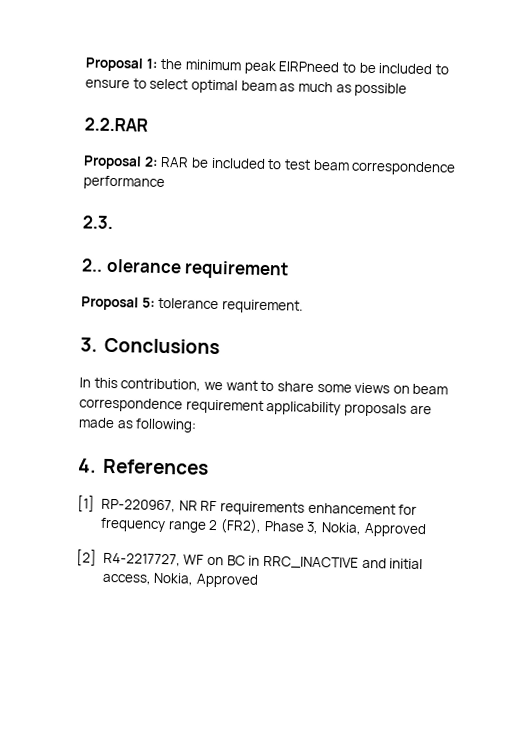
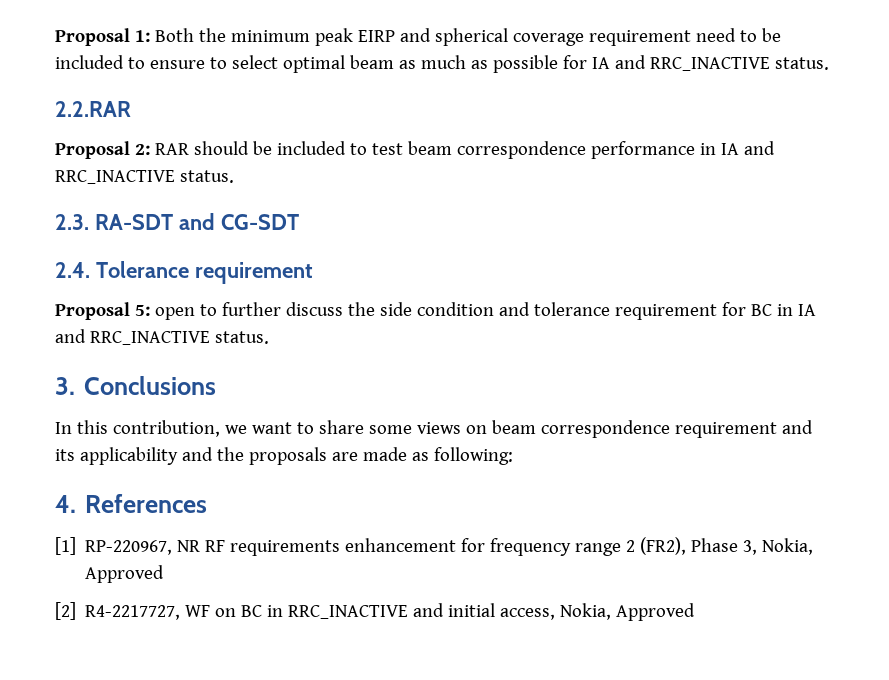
(159, 63) none -> [154,28,194,42] Both
[278,61,340,73] EIRPneed -> [357,28,736,46] EIRP and spherical coverage requirement need
(408, 89) none -> [562,55,829,71] for IA and RRC_INACTIVE status.
(190, 162) none -> [193,141,249,155] should
[82,215,113,230] [81,258,290,280] [81,296,303,314] // 2.3. // 2.. olerance requirement // Proposal 5: tolerance requirement. -> [699,141,775,155] [55,170,234,184] [55,213,299,230] [55,261,313,284] [55,302,816,320] [55,329,269,345] in IA and RRC_INACTIVE status. // 2.3. RA-SDT and CG-SDT // 2.4. Tolerance requirement // Proposal 5: open to further discuss the side condition and tolerance requirement for BC in IA and RRC_INACTIVE status.
[266,401,342,416] applicability -> [781,420,813,434] [55,447,244,465] and its applicability and the

